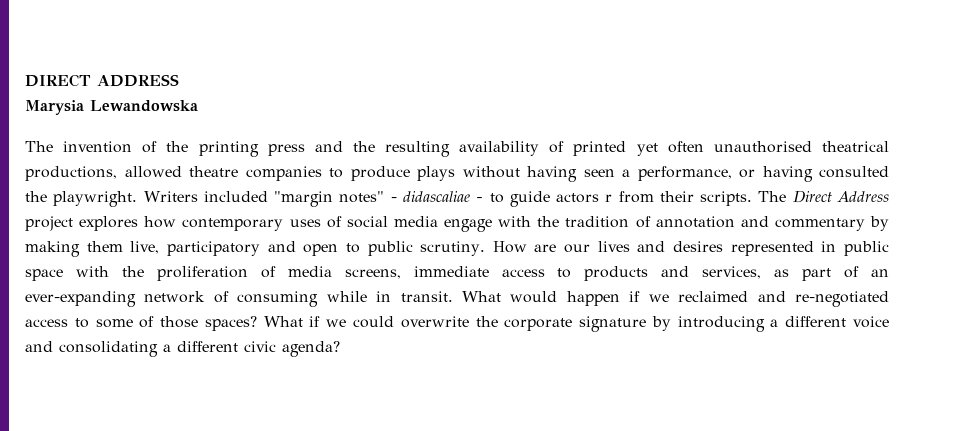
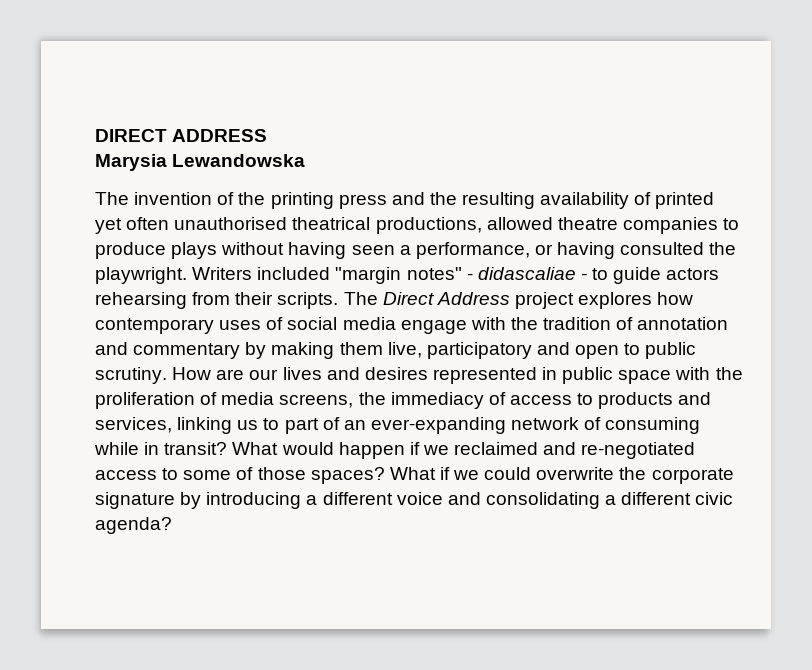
[605,194,613,202] r -> [95,292,187,309] rehearsing
[413,266,489,277] immediate -> [358,392,506,409] the immediacy of
[774,269,790,277] as -> [177,417,280,434] linking us to
[400,291,453,302] transit. -> [164,442,228,455] transit?

